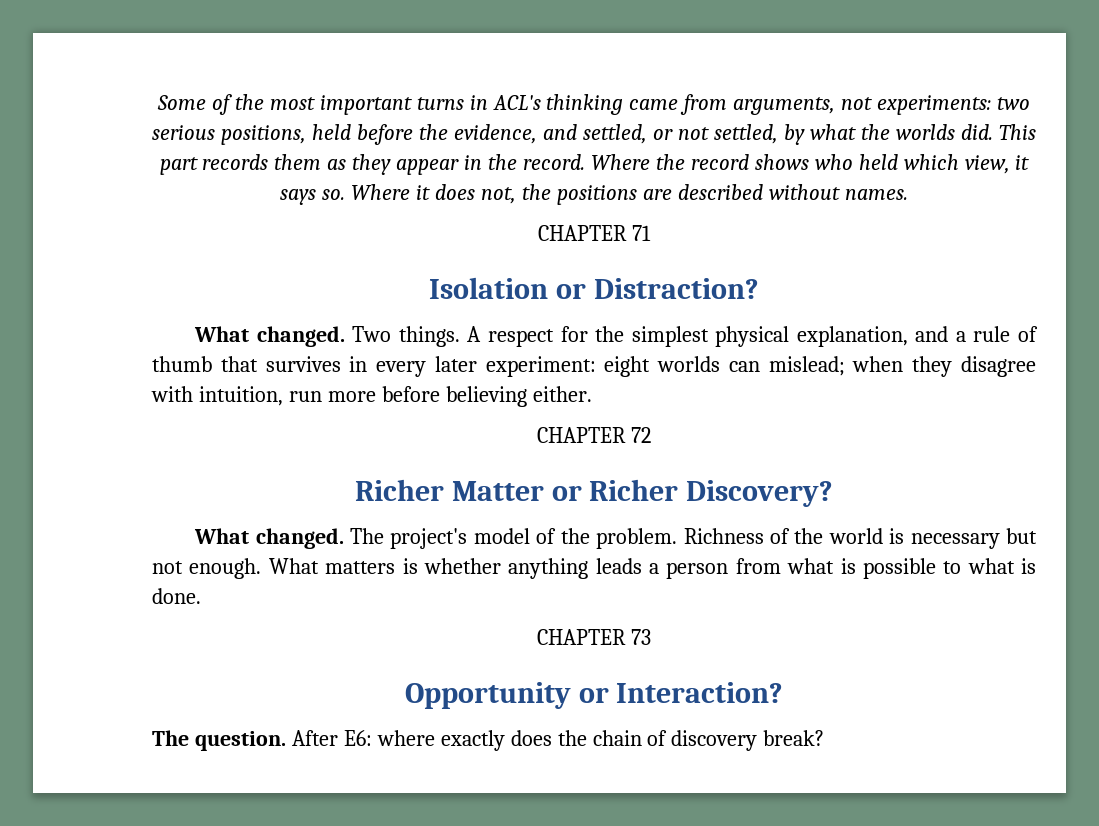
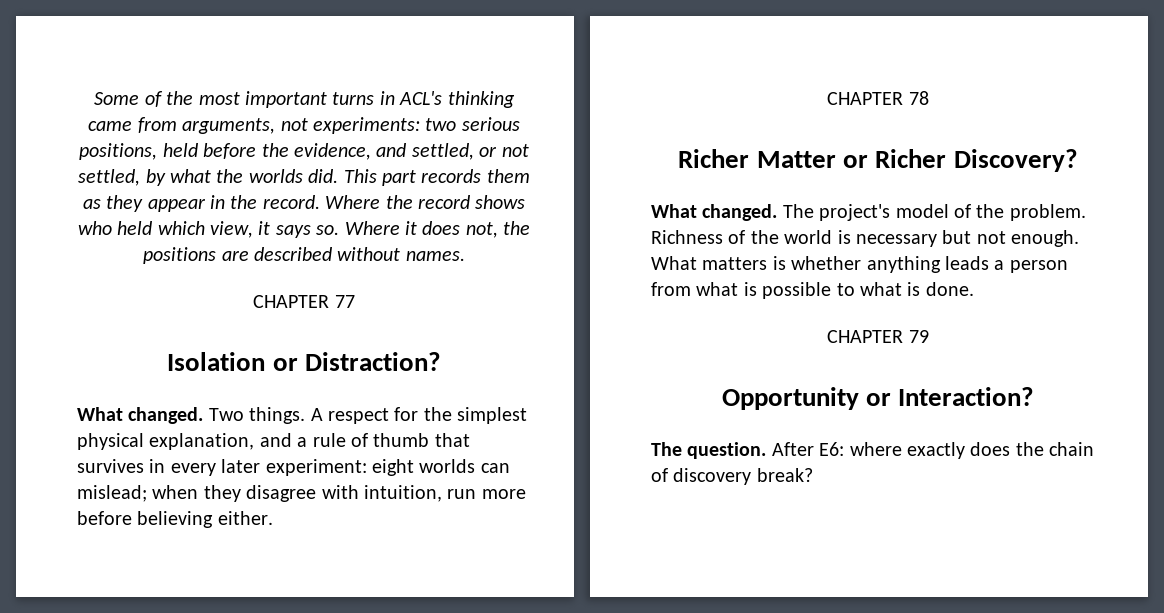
[631,225,651,241] 71 -> [334,295,355,308] 77
[630,427,651,443] 72 -> [908,91,929,105] 78
[630,629,651,645] 73 -> [908,330,929,343] 79

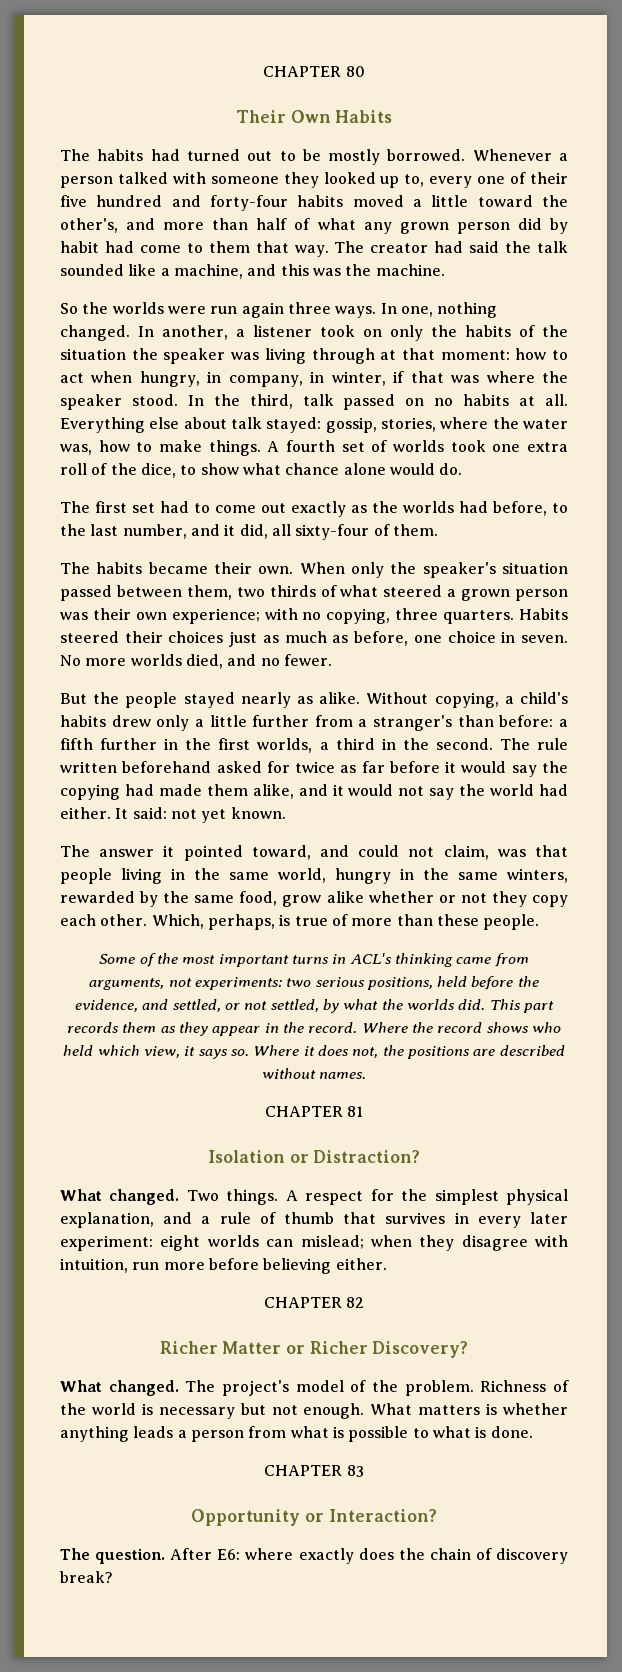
(94, 98) none -> [263,66,365,77] [235,110,393,123] [60,149,569,165] [60,172,569,188] [60,195,568,211] [60,218,569,234] [60,241,568,257] [60,264,445,279] [60,302,498,318] [60,325,568,341] [60,348,568,364] [60,371,568,387] [60,394,569,410] [60,417,568,433] [60,440,568,456] [60,463,463,478] [60,501,568,517] [60,524,438,540] [60,562,568,578] [60,585,568,601] [60,608,569,624] [60,631,569,647] [60,654,332,669] [60,692,568,708] [60,715,568,731] [60,738,568,753] [60,761,568,777] [60,784,568,800] [60,807,286,823] [60,845,568,861] [60,868,568,884] [60,891,568,907] [60,914,540,930] CHAPTER 80 // Their Own Habits // The habits had turned out to be mostly borrowed. Whenever a person talked with someone they looked up to, every one of their five hundred and forty-four habits moved a little toward the other's, and more than half of what any grown person did by habit had come to them that way. The creator had said the talk sounded like a machine, and this was the machine. // So the worlds were run again three ways. In one, nothing changed. In another, a listener took on only the habits of the situation the speaker was living through at that moment: how to act when hungry, in company, in winter, if that was where the speaker stood. In the third, talk passed on no habits at all. Everything else about talk stayed: gossip, stories, where the water was, how to make things. A fourth set of worlds took one extra roll of the dice, to show what chance alone would do. // The first set had to come out exactly as the worlds had before, to the last number, and it did, all sixty-four of them. // The habits became their own. When only the speaker's situation passed between them, two thirds of what steered a grown person was their own experience; with no copying, three quarters. Habits steered their choices just as much as before, one choice in seven. No more worlds died, and no fewer. // But the people stayed nearly as alike. Without copying, a child's habits drew only a little further from a stranger's than before: a fifth further in the first worlds, a third in the second. The rule written beforehand asked for twice as far before it would say the copying had made them alike, and it would not say the world had either. It said: not yet known. // The answer it pointed toward, and could not claim, was that people living in the same world, hungry in the same winters, rewarded by the same food, grow alike whether or not they copy each other. Which, perhaps, is true of more than these people. //
[334,295,355,308] 77 -> [347,1106,364,1117] 81
[908,91,929,105] 78 -> [346,1297,365,1308] 82
[908,330,929,343] 79 -> [346,1465,364,1477] 83

